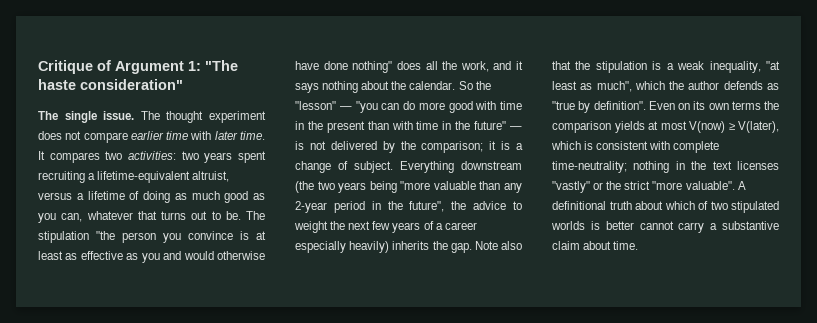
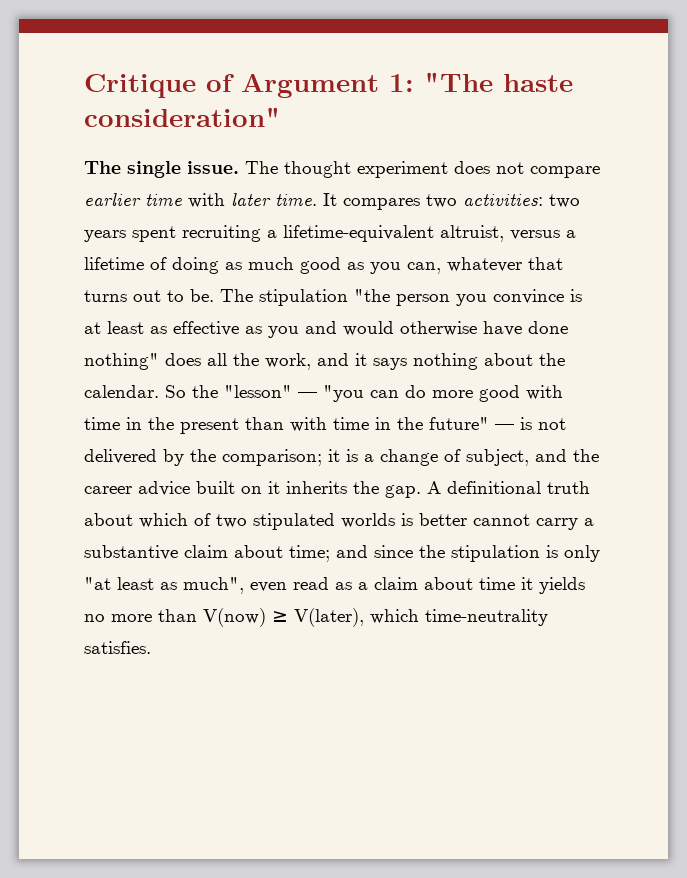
[354,161,522,173] [295,181,522,193] [295,201,522,213] [294,221,477,233] [295,241,522,253] [552,61,780,73] [552,81,779,92] [552,101,779,113] [552,121,779,133] [551,141,720,153] [552,161,779,173] [552,181,735,193] subject. Everything downstream (the two years being "more valuable than any 2-year period in the future", the advice to weight the next few years of a career especially heavily) inherits the gap. Note also that the stipulation is a weak inequality, "at least as much", which the author defends as "true by definition". Even on its own terms the comparison yields at most V(now) ≥ V(later), which is consistent with complete time-neutrality; nothing in the text licenses "vastly" or the strict "more valuable". -> [466,449,599,466] [84,481,421,498] subject, and the career advice built on it inherits the gap.
[613,241,639,250] time. -> [289,545,600,562] [84,577,585,594] [84,608,548,627] [84,641,151,654] time; and since the stipulation is only "at least as much", even read as a claim about time it yields no more than V(now) ≥ V(later), which time-neutrality satisfies.

